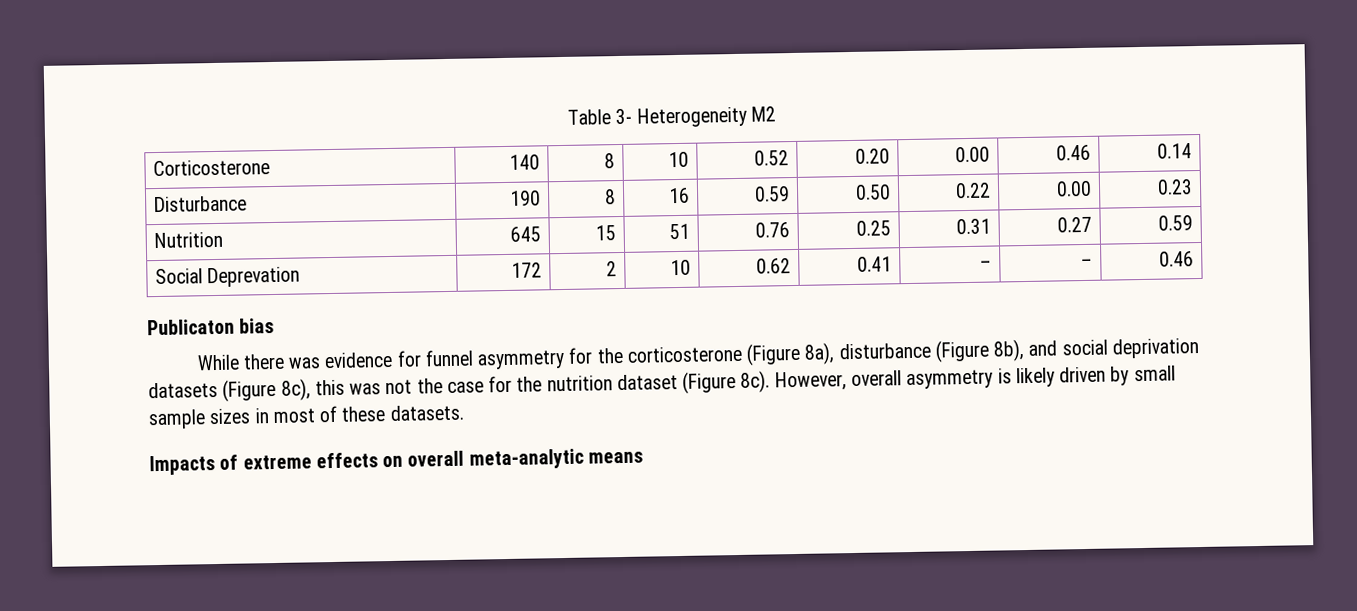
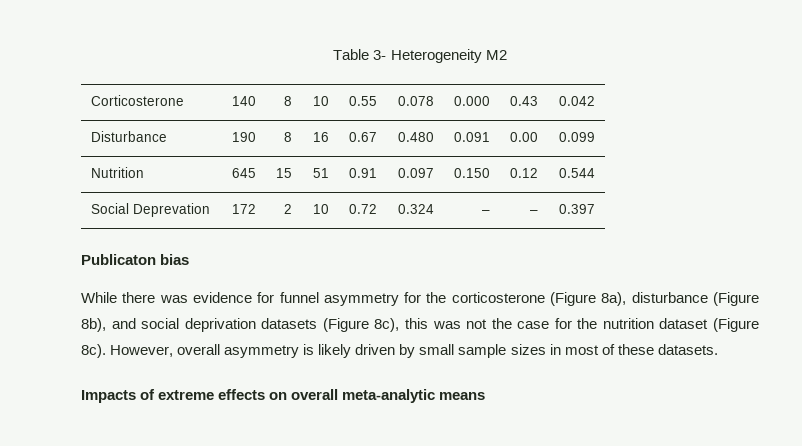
[753,150,789,166] [854,148,890,164] [954,146,990,163] [1055,144,1091,161] [1156,143,1192,159] 0.52 | 0.20 | 0.00 | 0.46 | 0.14 -> [349,96,378,106] [398,96,435,106] [454,96,491,106] [510,96,539,106] [559,96,596,106] 0.55 | 0.078 | 0.000 | 0.43 | 0.042
[753,186,790,202] [854,184,891,200] [954,182,991,199] [1055,180,1092,197] [1156,179,1193,195] 0.59 | 0.50 | 0.22 | 0.00 | 0.23 -> [349,132,378,142] [398,132,435,142] [454,132,491,142] [510,132,539,142] [559,132,596,142] 0.67 | 0.480 | 0.091 | 0.00 | 0.099
[754,222,790,238] [855,220,891,236] [955,218,991,235] [1056,216,1092,233] [1157,215,1193,231] 0.76 | 0.25 | 0.31 | 0.27 | 0.59 -> [349,168,378,178] [398,168,435,178] [454,168,491,178] [510,168,539,178] [559,168,596,178] 0.91 | 0.097 | 0.150 | 0.12 | 0.544
[755,258,791,274] [856,256,892,272] 0.62 | 0.41 -> [349,204,378,214] [398,204,435,214] 0.72 | 0.324
[1158,251,1194,267] 0.46 -> [559,204,596,214] 0.397

